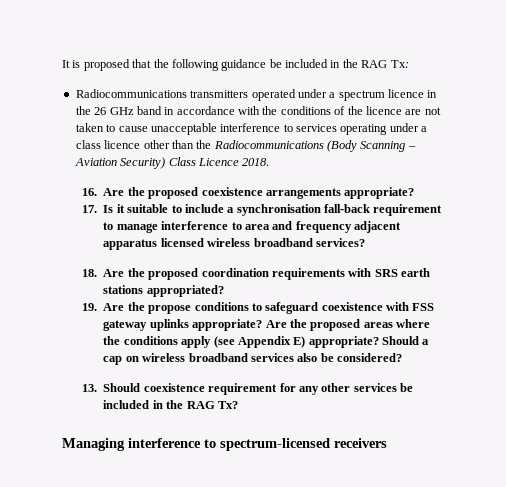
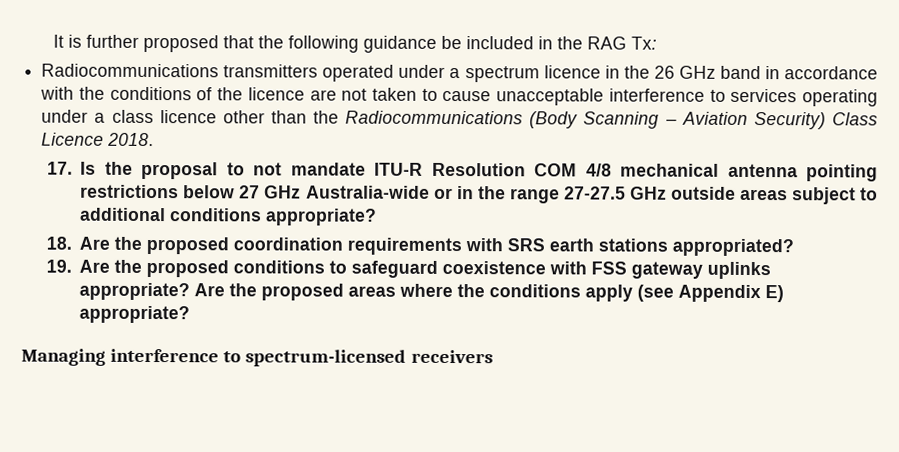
(81, 64) none -> [85,34,139,48] further
[82,187,415,199] [82,204,443,216] [103,221,402,233] [103,238,365,250] 16. Are the proposed coexistence arrangements appropriate? // 17. Is it suitable to include a synchronisation fall-back requirement to manage interference to area and frequency adjacent apparatus licensed wireless broadband services? -> [46,161,878,182] [80,184,878,205] [80,207,378,226] 17. Is the proposal to not mandate ITU-R Resolution COM 4/8 mechanical antenna pointing restrictions below 27 GHz Australia-wide or in the range 27-27.5 GHz outside areas subject to additional conditions appropriate?
[148,305,192,314] propose -> [146,259,230,278] proposed
[382,336,430,345] [103,353,403,365] [82,383,414,395] [103,400,238,409] Should a cap on wireless broadband services also be considered? // 13. Should coexistence requirement for any other services be included in the RAG Tx? -> (191, 314) none

